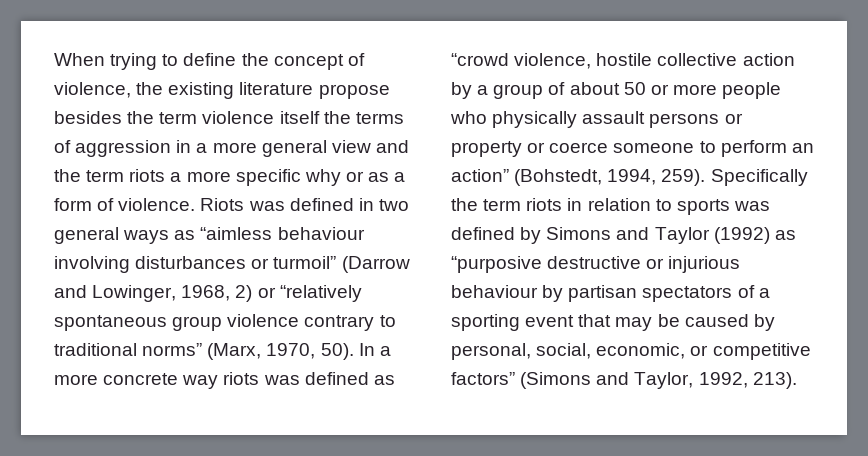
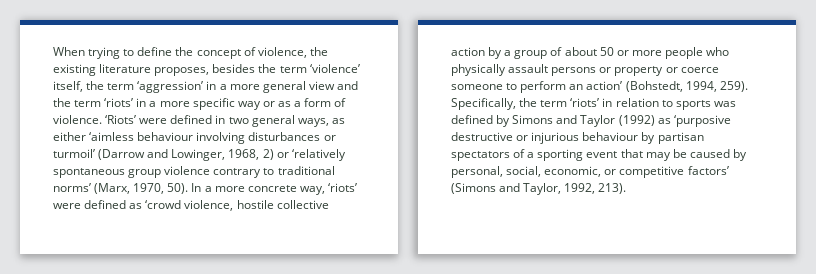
[318,84,390,99] propose -> [154,67,210,76] proposes,
[202,111,404,124] [54,140,172,157] violence itself the terms of aggression -> [309,64,360,73] [53,81,204,93] ‘violence’ itself, the term ‘aggression’
[129,169,166,182] riots -> [104,98,147,107] ‘riots’ in
[304,169,341,186] why -> [237,101,261,110] way
[200,198,285,211] Riots was -> [105,115,168,124] ‘Riots’ were
[123,227,273,244] ways as “aimless -> [297,118,345,127] [53,132,135,141] ways, as either ‘aimless
[273,256,337,269] turmoil” -> [53,149,95,158] turmoil’
[279,285,362,302] “relatively -> [291,149,346,161] ‘relatively
[142,343,203,356] norms” -> [53,183,91,192] norms’
[182,372,300,389] way riots was -> [299,183,357,195] [53,203,81,209] way, ‘riots’ were
[451,53,509,66] “crowd -> [145,200,182,209] ‘crowd
[451,169,509,182] action” -> [586,81,623,90] action’
[710,169,808,186] [451,198,563,211] Specifically the term riots -> [451,98,600,110] Specifically, the term ‘riots’
[451,256,542,273] “purposive -> [673,115,731,127] ‘purposive
[451,372,515,385] factors” -> [687,166,729,175] factors’

